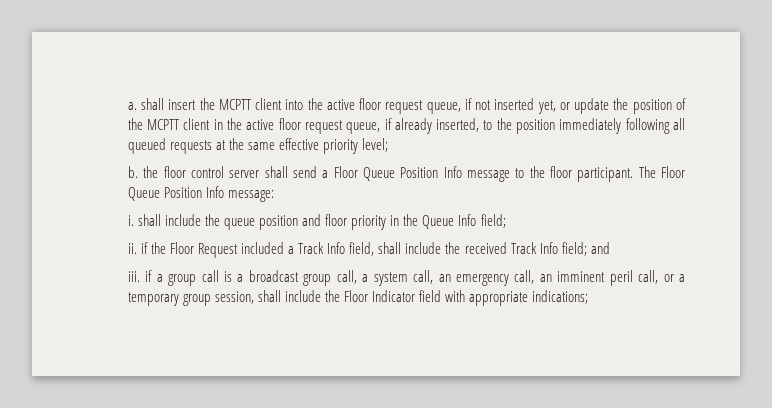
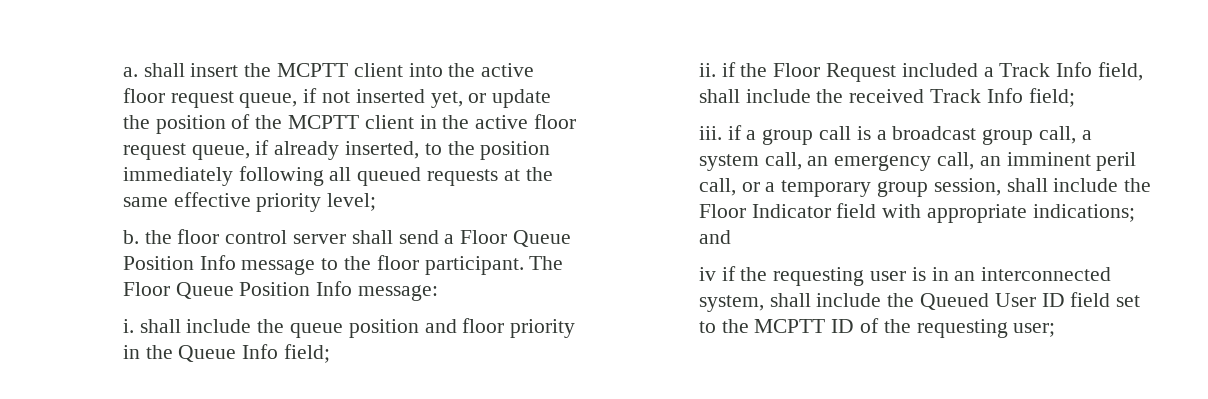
[590,242,610,254] and -> (1075, 97) none
(589, 297) none -> [698,230,731,244] [698,266,1112,286] [698,292,1141,312] [698,318,1056,338] and // iv if the requesting user is in an interconnected system, shall include the Queued User ID field set to the MCPTT ID of the requesting user;

